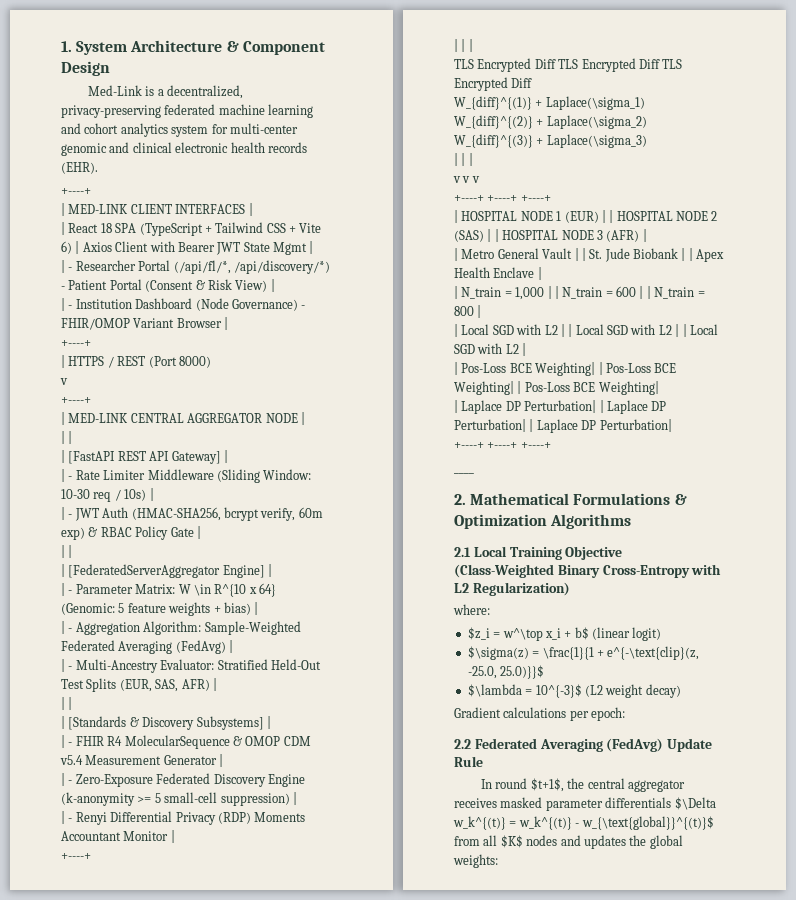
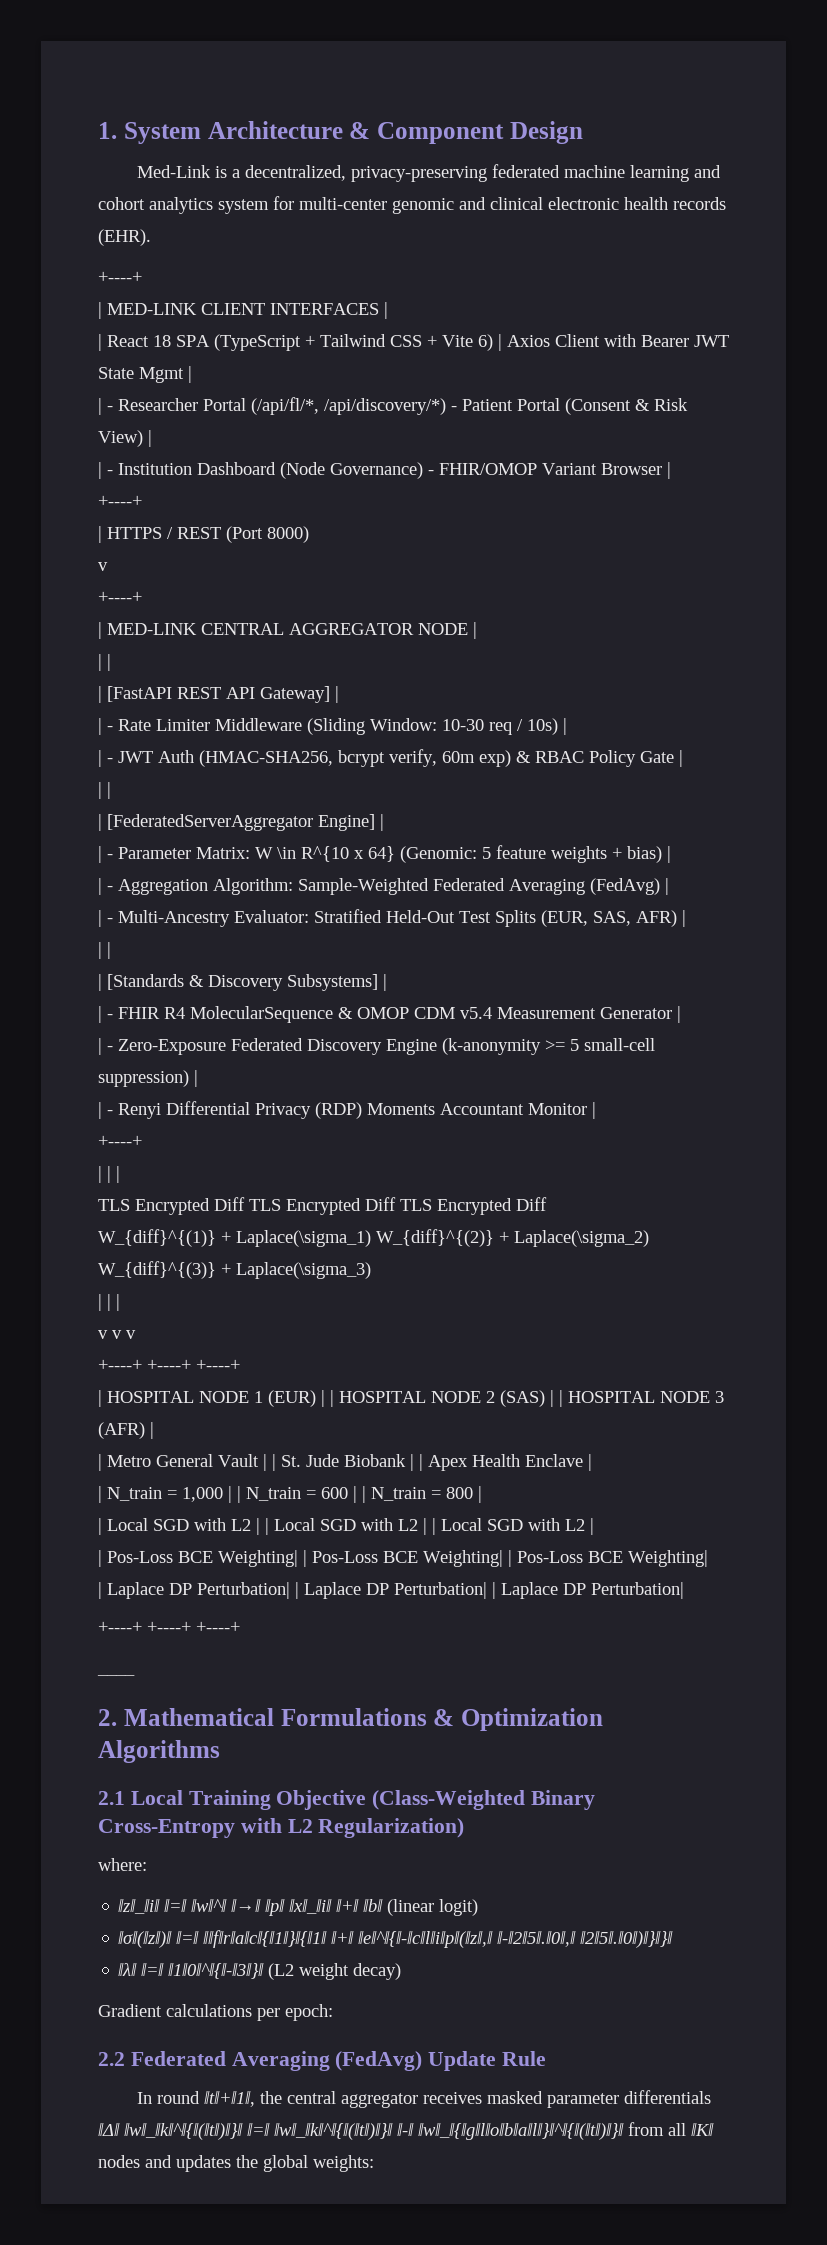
[467,627,662,641] [467,646,700,660] [467,665,545,679] [467,684,582,698] $z_i = w^\top x_i + b$ (linear logit) // $\sigma(z) = \frac{1}{1 + e^{-\text{clip}(z, -25.0, 25.0)}}$ // $\lambda = 10^{-3}$ -> [118,1899,479,1916] [118,1930,674,1948] [118,1963,265,1979] ‖z‖_‖i‖ ‖=‖ ‖w‖^‖ ‖→‖ ‖p‖ ‖x‖_‖i‖ ‖+‖ ‖b‖ (linear logit) // ‖σ‖(‖z‖)‖ ‖=‖ ‖‖f‖r‖a‖c‖{‖1‖}‖{‖1‖ ‖+‖ ‖e‖^‖{‖-‖c‖l‖i‖p‖(‖z‖,‖ ‖-‖2‖5‖.‖0‖,‖ ‖2‖5‖.‖0‖)‖}‖}‖ // ‖λ‖ ‖=‖ ‖1‖0‖^‖{‖-‖3‖}‖
[530,778,564,792] $t+1$, -> [203,2091,255,2107] ‖t‖+‖1‖,
[674,797,716,810] [453,816,714,830] $\Delta w_k^{(t)} = w_k^{(t)} - w_{\text{global}}^{(t)}$ -> [98,2123,624,2140] ‖Δ‖ ‖w‖_‖k‖^‖{‖(‖t‖)‖}‖ ‖=‖ ‖w‖_‖k‖^‖{‖(‖t‖)‖}‖ ‖-‖ ‖w‖_‖{‖g‖l‖o‖b‖a‖l‖}‖^‖{‖(‖t‖)‖}‖
[500,835,523,848] $K$ -> [691,2123,714,2136] ‖K‖

